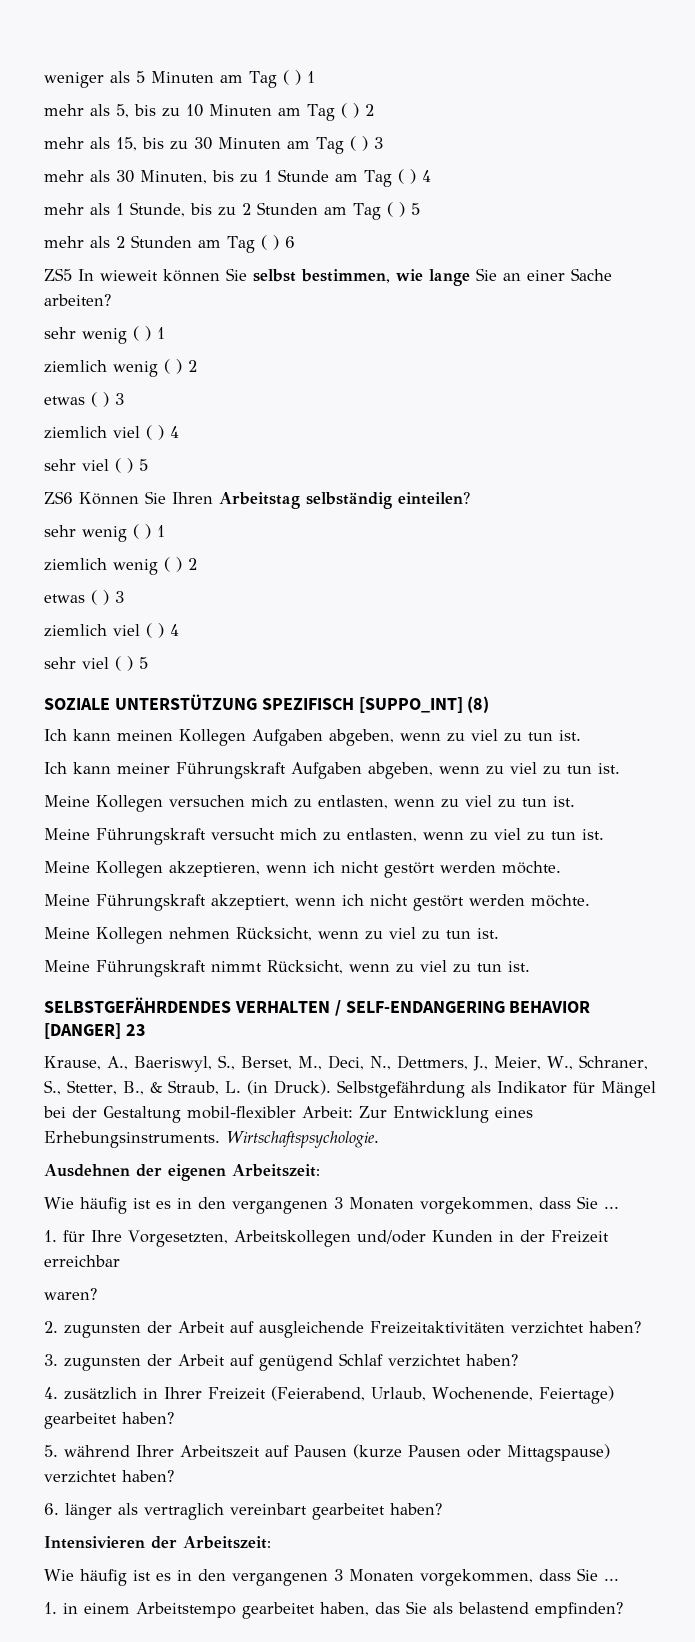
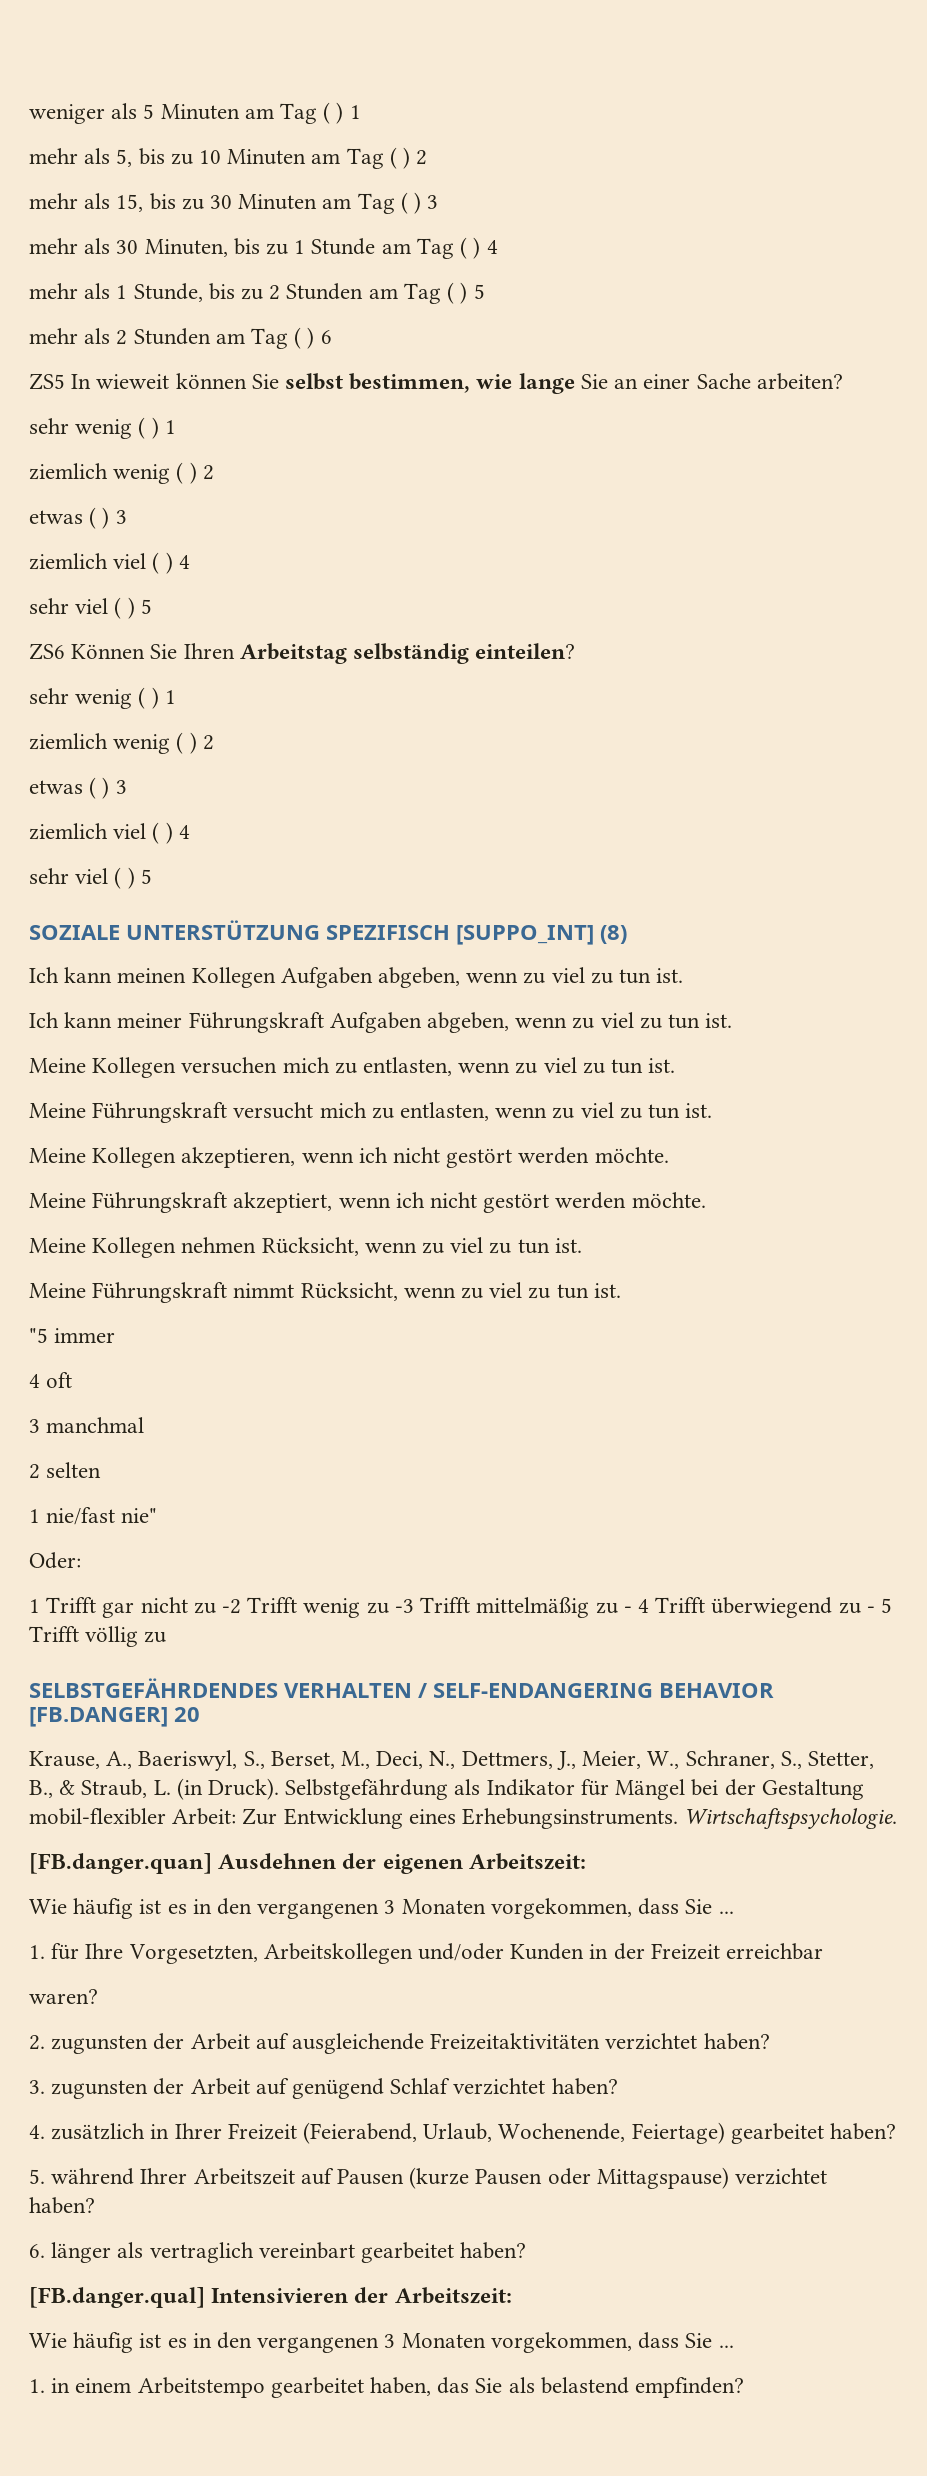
(530, 966) none -> [29,1328,116,1343] [29,1372,73,1388] [29,1417,145,1433] [29,1462,102,1479] [29,1507,158,1525] [29,1552,81,1569] [29,1597,892,1618] [29,1626,167,1647] // "5 immer // 4 oft // 3 manchmal // 2 selten // 1 nie/fast nie" // Oder: // 1 Trifft gar nicht zu -2 Trifft wenig zu -3 Trifft mittelmäßig zu - 4 Trifft überwiegend zu - 5 Trifft völlig zu
[44,1023,146,1039] [DANGER] 23 -> [29,1707,200,1727] [FB.DANGER] 20
(379, 1139) none -> [29,1853,212,1874] [FB.danger.quan]
(442, 1509) none -> [29,2287,205,2308] [FB.danger.qual]

